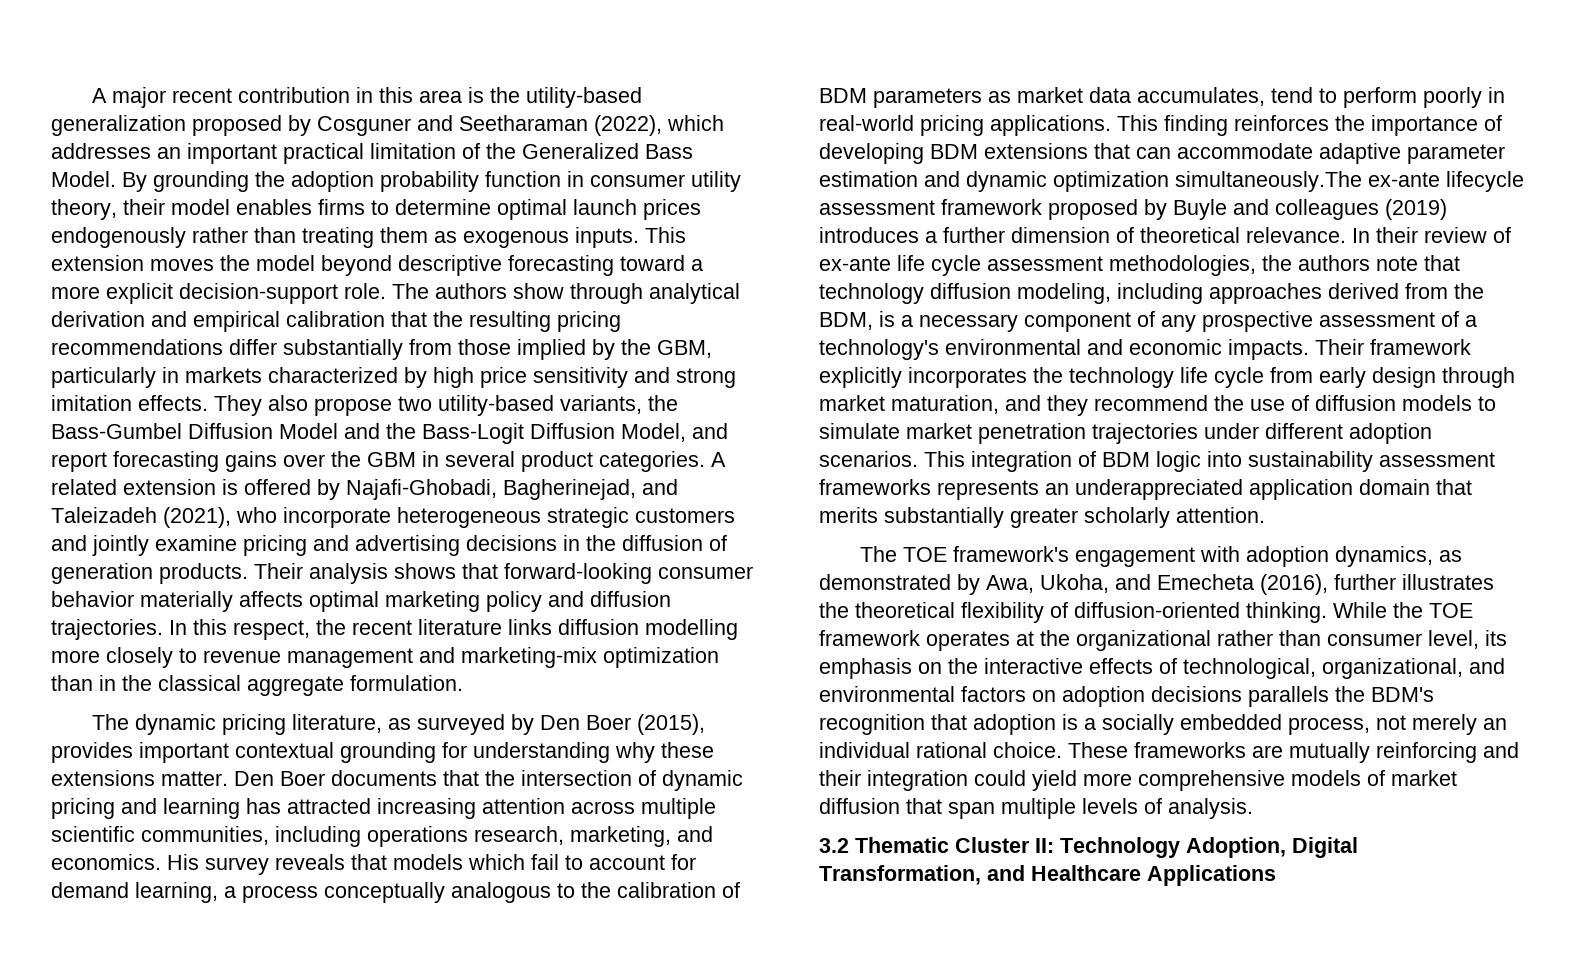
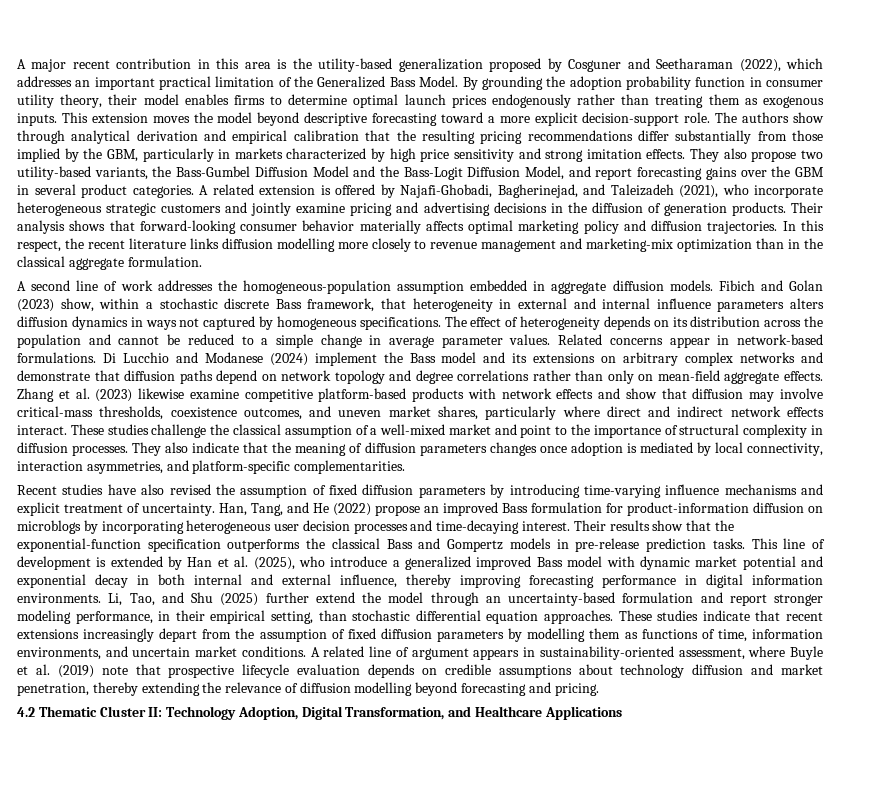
[91,714,705,735] [51,742,714,763] [51,770,743,791] [51,798,716,819] [51,826,713,847] [51,854,696,875] [51,882,740,903] [819,87,1505,108] [819,115,1502,136] [819,143,1505,164] [819,171,1524,192] [819,199,1447,220] [819,227,1511,243] [819,255,1460,276] [819,283,1484,304] [819,311,1477,332] [819,339,1471,360] [819,367,1515,388] [819,395,1496,416] [819,423,1432,444] [819,451,1495,472] [819,479,1472,500] [819,507,1265,528] [859,546,1462,567] [819,574,1494,595] [819,602,1473,623] [819,630,1507,651] [819,658,1505,679] [819,686,1434,707] [819,714,1507,735] [819,742,1519,763] [819,770,1457,791] [819,798,1253,819] [819,838,849,853] The dynamic pricing literature, as surveyed by Den Boer (2015), provides important contextual grounding for understanding why these extensions matter. Den Boer documents that the intersection of dynamic pricing and learning has attracted increasing attention across multiple scientific communities, including operations research, marketing, and economics. His survey reveals that models which fail to account for demand learning, a process conceptually analogous to the calibration of BDM parameters as market data accumulates, tend to perform poorly in real-world pricing applications. This finding reinforces the importance of developing BDM extensions that can accommodate adaptive parameter estimation and dynamic optimization simultaneously.The ex-ante lifecycle assessment framework proposed by Buyle and colleagues (2019) introduces a further dimension of theoretical relevance. In their review of ex-ante life cycle assessment methodologies, the authors note that technology diffusion modeling, including approaches derived from the BDM, is a necessary component of any prospective assessment of a technology's environmental and economic impacts. Their framework explicitly incorporates the technology life cycle from early design through market maturation, and they recommend the use of diffusion models to simulate market penetration trajectories under different adoption scenarios. This integration of BDM logic into sustainability assessment frameworks represents an underappreciated application domain that merits substantially greater scholarly attention. // The TOE framework's engagement with adoption dynamics, as demonstrated by Awa, Ukoha, and Emecheta (2016), further illustrates the theoretical flexibility of diffusion-oriented thinking. While the TOE framework operates at the organizational rather than consumer level, its emphasis on the interactive effects of technological, organizational, and environmental factors on adoption decisions parallels the BDM's recognition that adoption is a socially embedded process, not merely an individual rational choice. These frameworks are mutually reinforcing and their integration could yield more comprehensive models of market diffusion that span multiple levels of analysis. // 3.2 -> [17,280,823,294] [17,298,824,312] [17,316,824,330] [17,334,824,348] [17,352,824,366] [17,370,823,384] [17,388,823,402] [17,406,825,420] [17,424,823,438] [17,442,823,456] [17,460,406,474] [17,484,823,498] [17,502,823,516] [17,520,734,534] [17,538,826,552] [17,556,823,570] [17,574,823,588] [17,592,823,606] [17,610,824,624] [17,628,824,642] [17,646,824,660] [17,664,823,678] [17,682,599,696] [17,707,35,717] A second line of work addresses the homogeneous-population assumption embedded in aggregate diffusion models. Fibich and Golan (2023) show, within a stochastic discrete Bass framework, that heterogeneity in external and internal influence parameters alters diffusion dynamics in ways not captured by homogeneous specifications. The effect of heterogeneity depends on its distribution across the population and cannot be reduced to a simple change in average parameter values. Related concerns appear in network-based formulations. Di Lucchio and Modanese (2024) implement the Bass model and its extensions on arbitrary complex networks and demonstrate that diffusion paths depend on network topology and degree correlations rather than only on mean-field aggregate effects. Zhang et al. (2023) likewise examine competitive platform-based products with network effects and show that diffusion may involve critical-mass thresholds, coexistence outcomes, and uneven market shares, particularly where direct and indirect network effects interact. These studies challenge the classical assumption of a well-mixed market and point to the importance of structural complexity in diffusion processes. They also indicate that the meaning of diffusion parameters changes once adoption is mediated by local connectivity, interaction asymmetries, and platform-specific complementarities. // Recent studies have also revised the assumption of fixed diffusion parameters by introducing time-varying influence mechanisms and explicit treatment of uncertainty. Han, Tang, and He (2022) propose an improved Bass formulation for product-information diffusion on microblogs by incorporating heterogeneous user decision processes and time-decaying interest. Their results show that the exponential-function specification outperforms the classical Bass and Gompertz models in pre-release prediction tasks. This line of development is extended by Han et al. (2025), who introduce a generalized improved Bass model with dynamic market potential and exponential decay in both internal and external influence, thereby improving forecasting performance in digital information environments. Li, Tao, and Shu (2025) further extend the model through an uncertainty-based formulation and report stronger modeling performance, in their empirical setting, than stochastic differential equation approaches. These studies indicate that recent extensions increasingly depart from the assumption of fixed diffusion parameters by modelling them as functions of time, information environments, and uncertain market conditions. A related line of argument appears in sustainability-oriented assessment, where Buyle et al. (2019) note that prospective lifecycle evaluation depends on credible assumptions about technology diffusion and market penetration, thereby extending the relevance of diffusion modelling beyond forecasting and pricing. // 4.2

